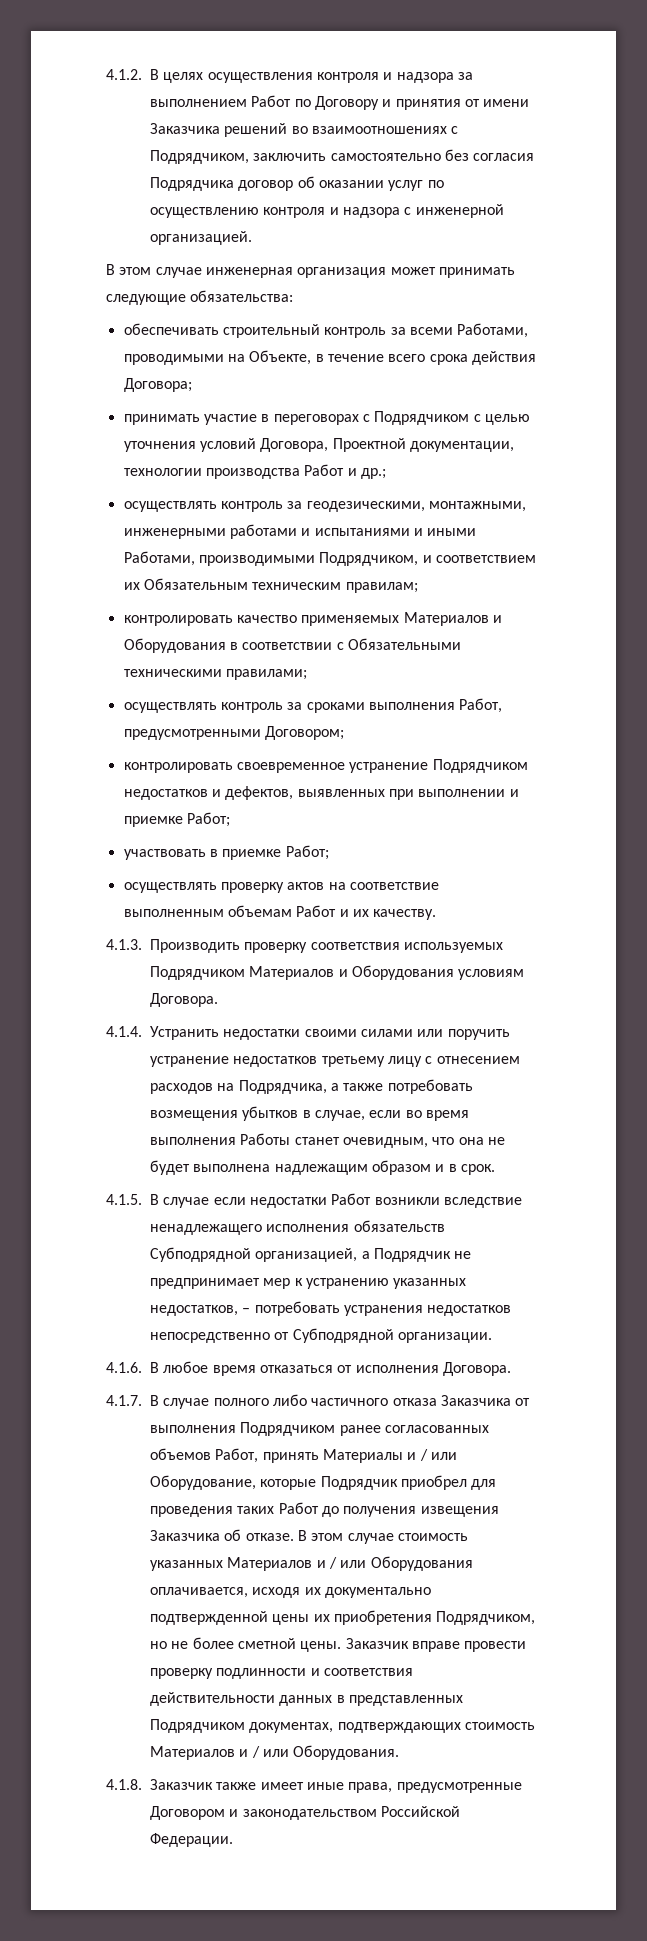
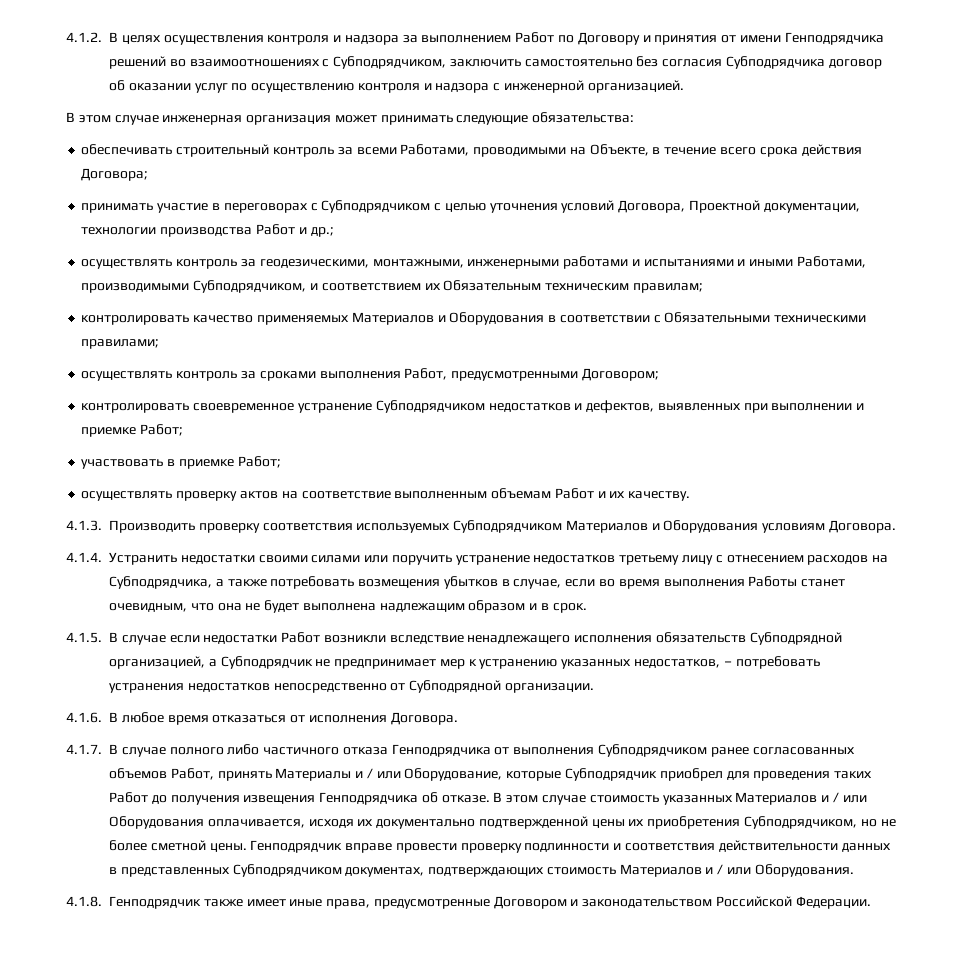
[150,123,220,134] Заказчика -> [784,32,884,45] Генподрядчика
[150,150,249,164] Подрядчиком, -> [333,56,447,69] Субподрядчиком,
[150,177,234,191] Подрядчика -> [726,56,826,69] Субподрядчика
[374,411,470,425] Подрядчиком -> [321,200,431,213] Субподрядчиком
[319,552,419,566] Подрядчиком, -> [193,280,307,293] Субподрядчиком,
[432,759,528,773] Подрядчиком -> [375,400,485,413] Субподрядчиком
[150,966,245,980] Подрядчиком -> [453,520,563,533] Субподрядчиком
[238,1080,327,1094] Подрядчика, -> [109,576,212,589] Субподрядчика,
[373,1248,451,1262] Подрядчик -> [220,656,313,669] Субподрядчик
[440,1395,511,1406] Заказчика -> [391,744,491,757] Генподрядчика
[240,1422,336,1436] Подрядчиком -> [598,744,708,757] Субподрядчиком
[320,1476,398,1490] Подрядчик -> [565,768,658,781] Субподрядчик
[150,1530,220,1541] Заказчика -> [319,792,419,805] Генподрядчика
[436,1611,536,1625] Подрядчиком, -> [744,816,858,829] Субподрядчиком,
[345,1638,409,1649] Заказчик -> [250,840,343,853] Генподрядчик
[150,1719,245,1733] Подрядчиком -> [232,864,342,877] Субподрядчиком
[150,1779,213,1790] Заказчик -> [109,896,201,909] Генподрядчик

